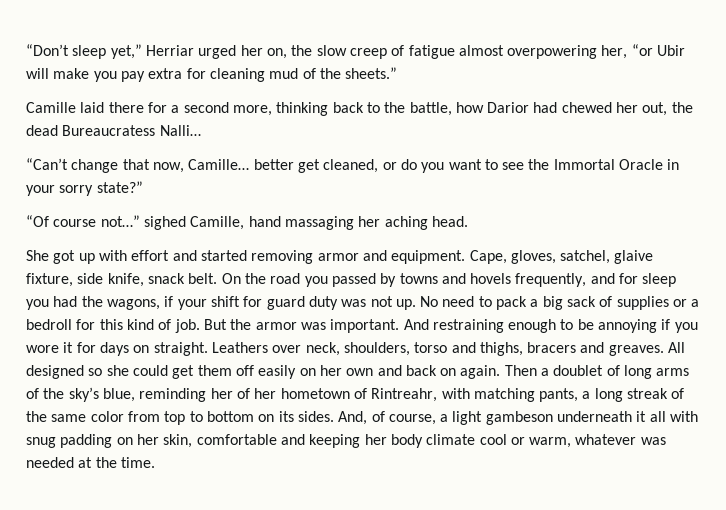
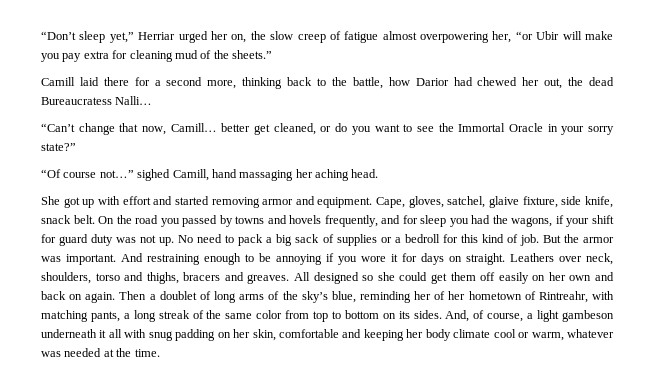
[26,102,76,113] Camille -> [41,77,75,86] Camill
[188,159,250,170] Camille… -> [170,123,217,132] Camill…
[190,216,245,230] Camille, -> [172,169,209,181] Camill,

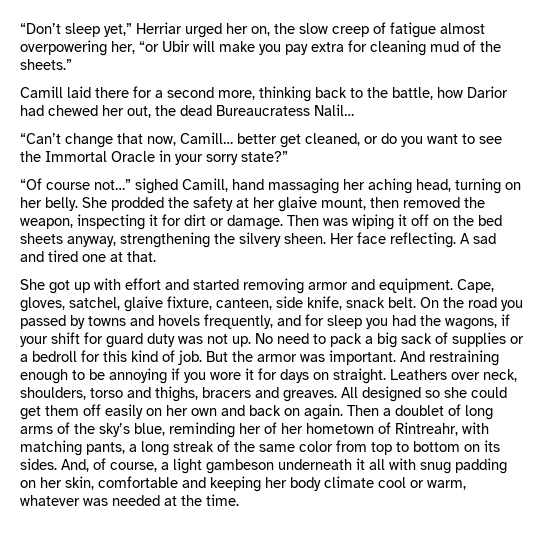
[115,96,153,105] Nalli… -> [314,104,354,116] Nalil…
[351,169,379,178] head. -> [416,178,521,194] [20,196,485,212] [20,214,502,230] [20,232,496,248] [20,250,156,262] head, turning on her belly. She prodded the safety at her glaive mount, then removed the weapon, inspecting it for dirt or damage. Then was wiping it off on the bed sheets anyway, strengthening the silvery sheen. Her face reflecting. A sad and tired one at that.
(558, 202) none -> [216,298,272,310] canteen,

